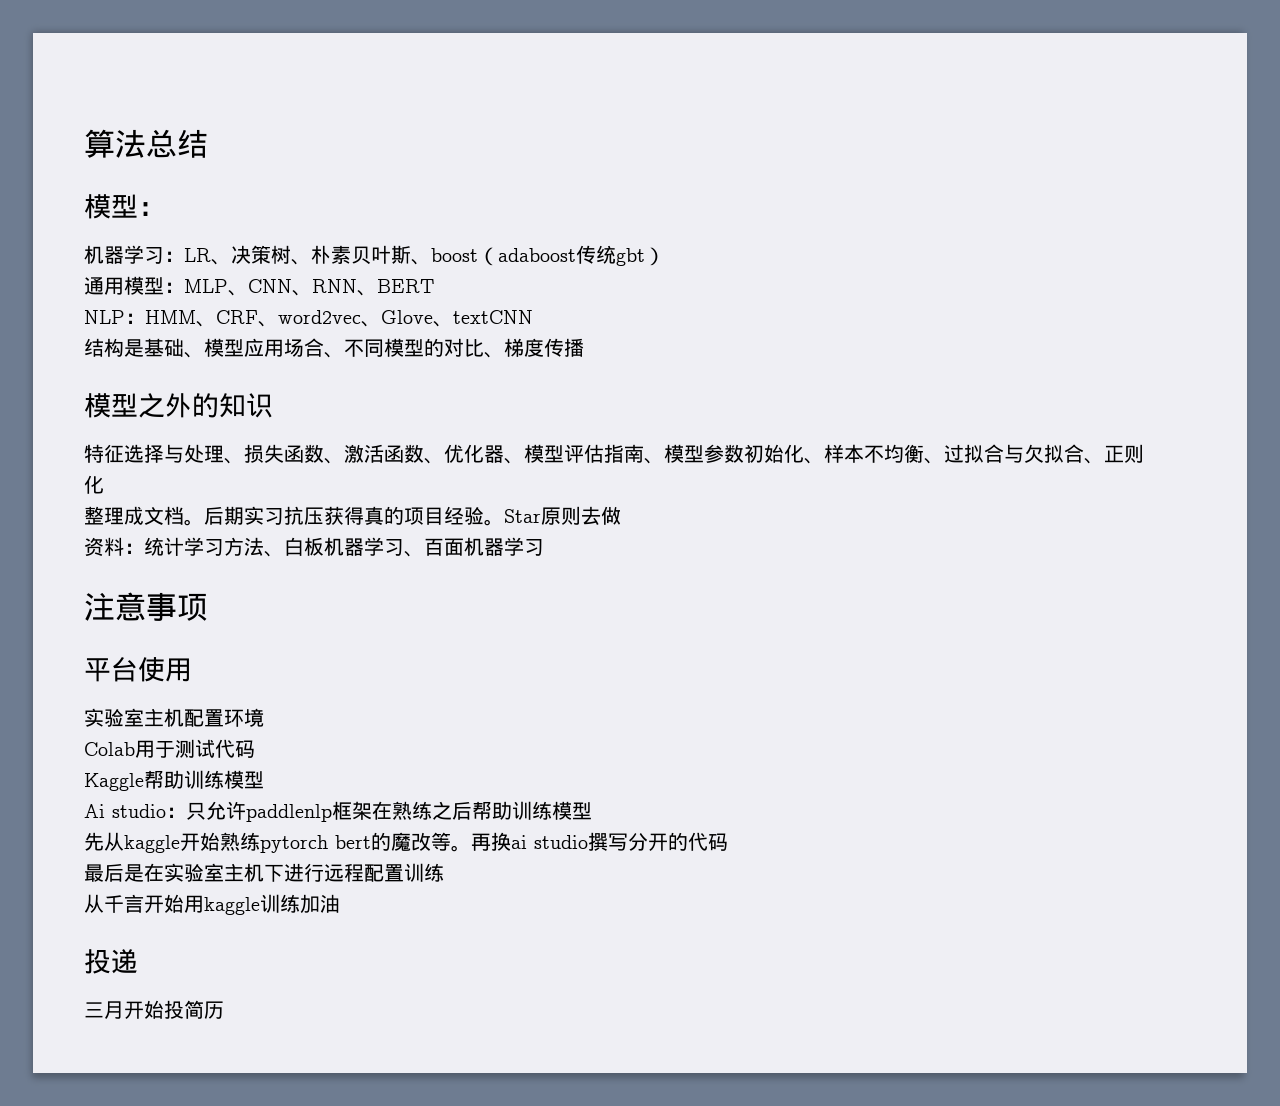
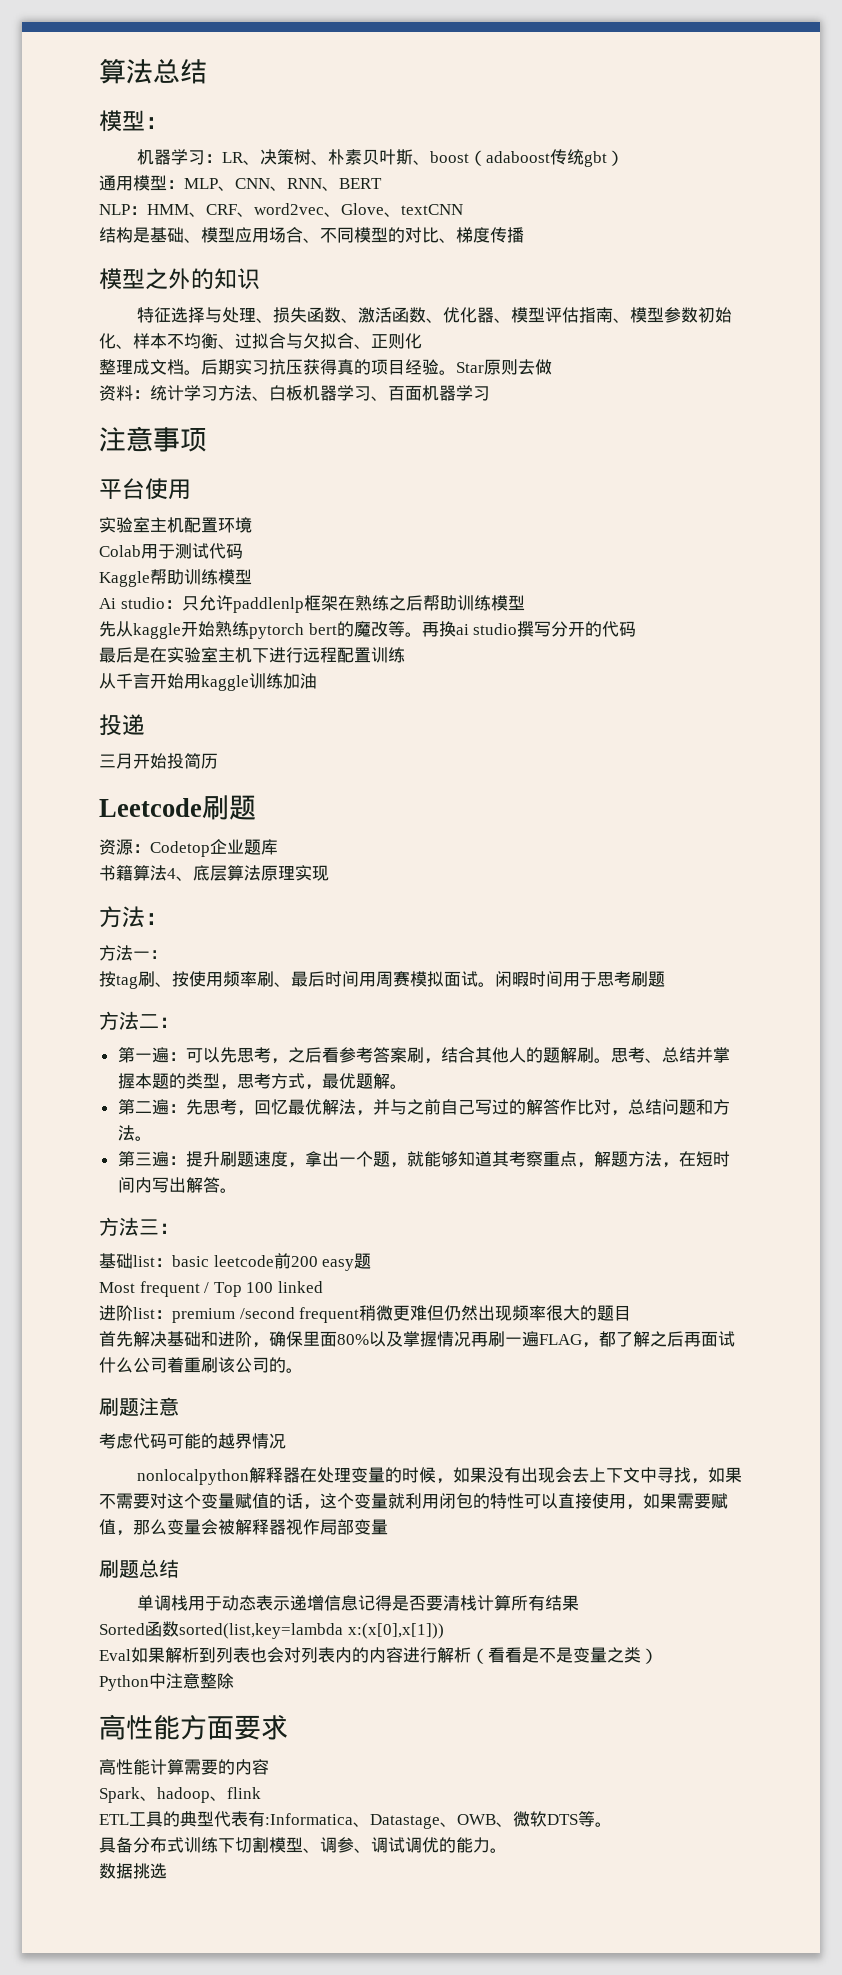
(224, 1010) none -> [99,795,256,820] [99,839,278,857] [99,865,329,881] [99,906,168,928] [99,945,167,961] [99,971,665,989] [99,1011,179,1030] [117,1047,730,1064] [117,1073,407,1090] [117,1099,730,1116] [117,1125,152,1141] [117,1151,730,1168] [117,1177,237,1193] [99,1217,179,1236] [99,1253,372,1271] [99,1281,323,1297] [99,1305,632,1323] [99,1331,735,1348] [99,1357,303,1373] [99,1397,179,1416] [99,1433,286,1449] [136,1467,742,1485] [99,1493,728,1510] [99,1519,388,1536] [99,1559,179,1578] [136,1595,579,1611] [99,1621,444,1639] [99,1647,658,1664] [99,1673,234,1691] [99,1714,288,1740] [99,1759,269,1775] [99,1787,261,1803] [99,1811,612,1829] [99,1837,507,1853] [99,1863,167,1879] // Leetcode刷题 // 资源：Codetop企业题库 // 书籍算法4、底层算法原理实现 // 方法： // 方法一： // 按tag刷、按使用频率刷、最后时间用周赛模拟面试。闲暇时间用于思考刷题 // 方法二： // 第一遍：可以先思考，之后看参考答案刷，结合其他人的题解刷。思考、总结并掌握本题的类型，思考方式，最优题解。 // 第二遍：先思考，回忆最优解法，并与之前自己写过的解答作比对，总结问题和方法。 // 第三遍：提升刷题速度，拿出一个题，就能够知道其考察重点，解题方法，在短时间内写出解答。 // 方法三： // 基础list：basic leetcode前200 easy题 // Most frequent / Top 100 linked // 进阶list：premium /second frequent稍微更难但仍然出现频率很大的题目 // 首先解决基础和进阶，确保里面80%以及掌握情况再刷一遍FLAG，都了解之后再面试什么公司着重刷该公司的。 // 刷题注意 // 考虑代码可能的越界情况 // nonlocalpython解释器在处理变量的时候，如果没有出现会去上下文中寻找，如果不需要对这个变量赋值的话，这个变量就利用闭包的特性可以直接使用，如果需要赋值，那么变量会被解释器视作局部变量 // 刷题总结 // 单调栈用于动态表示递增信息记得是否要清栈计算所有结果 // Sorted函数sorted(list,key=lambda x:(x[0],x[1])) // Eval如果解析到列表也会对列表内的内容进行解析（看看是不是变量之类） // Python中注意整除 // 高性能方面要求 // 高性能计算需要的内容 // Spark、hadoop、flink // ETL工具的典型代表有:Informatica、Datastage、OWB、微软DTS等。 // 具备分布式训练下切割模型、调参、调试调优的能力。 // 数据挑选

